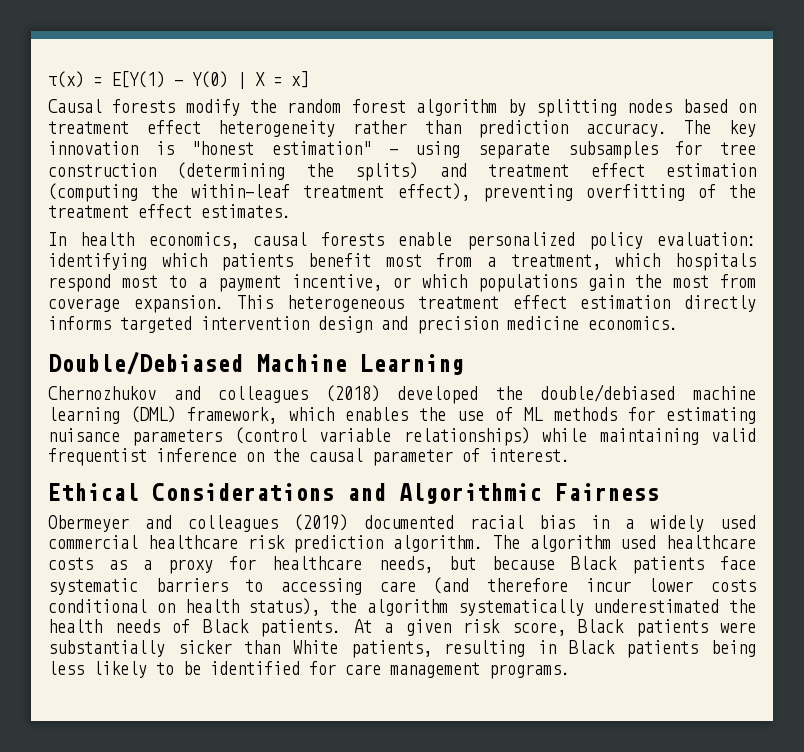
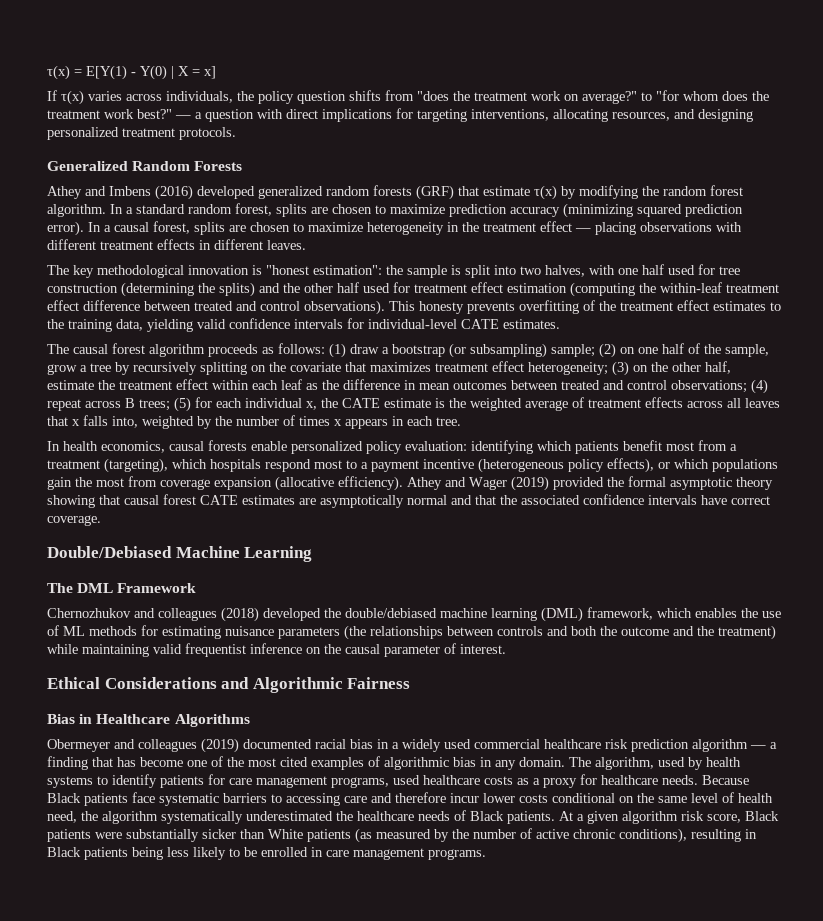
[48,99,757,117] [48,120,667,138] Causal forests modify the random forest algorithm by splitting nodes based on treatment effect heterogeneity rather than prediction accuracy. -> [47,90,769,105] [47,108,753,122] [47,127,236,140] [47,161,243,171] [47,185,743,200] [47,203,743,218] [47,221,742,236] [47,239,306,250] If τ(x) varies across individuals, the policy question shifts from "does the treatment work on average?" to "for whom does the treatment work best?" — a question with direct implications for targeting interventions, allocating resources, and designing personalized treatment protocols. // Generalized Random Forests // Athey and Imbens (2016) developed generalized random forests (GRF) that estimate τ(x) by modifying the random forest algorithm. In a standard random forest, splits are chosen to maximize prediction accuracy (minimizing squared prediction error). In a causal forest, splits are chosen to maximize heterogeneity in the treatment effect — placing observations with different treatment effects in different leaves. //
(756, 128) none -> [97,265,184,278] methodological
[272,141,658,159] estimation" — using separate subsamples -> [313,264,695,278] estimation": the sample is split into two halves, with one half used
(467, 170) none -> [283,282,410,293] the other half used for
[397,183,573,202] effect), preventing -> [47,300,515,315] effect difference between treated and control observations). This honesty prevents
[201,204,291,218] estimates. -> [713,301,781,311] [47,318,560,332] [47,343,769,358] [47,361,731,376] [47,379,768,394] [47,397,780,412] [47,415,461,429] estimates to the training data, yielding valid confidence intervals for individual-level CATE estimates. // The causal forest algorithm proceeds as follows: (1) draw a bootstrap (or subsampling) sample; (2) on one half of the sample, grow a tree by recursively splitting on the covariate that maximizes treatment effect heterogeneity; (3) on the other half, estimate the treatment effect within each leaf as the difference in mean outcomes between treated and control observations; (4) repeat across B trees; (5) for each individual x, the CATE estimate is the weighted average of treatment effects across all leaves that x falls into, weighted by the number of times x appears in each tree.
[510,254,601,270] treatment, -> [47,458,168,473] treatment (targeting),
[292,274,382,291] incentive, -> [423,458,654,473] incentive (heterogeneous policy effects),
[133,295,756,313] [48,316,678,334] expansion. This heterogeneous treatment effect estimation directly informs targeted intervention design and precision medicine economics. -> [214,476,773,491] [47,494,770,508] [47,515,101,526] expansion (allocative efficiency). Athey and Wager (2019) provided the formal asymptotic theory showing that causal forest CATE estimates are asymptotically normal and that the associated confidence intervals have correct coverage.
(464, 364) none -> [47,583,197,593] // The DML Framework
[234,427,530,446] (control variable relationships) -> [344,625,776,640] (the relationships between controls and both the outcome and the treatment)
(659, 492) none -> [47,714,250,727] // Bias in Healthcare Algorithms
[393,535,611,552] algorithm. The algorithm -> [692,739,777,752] [47,756,741,770] [47,774,389,788] algorithm — a finding that has become one of the most cited examples of algorithmic bias in any domain. The algorithm, used by health systems to identify patients for care management programs,
[378,556,555,573] needs, but because -> [662,775,749,785] needs. Because
[433,577,470,594] (and -> [371,793,392,803] and
[184,598,321,616] health status), -> [637,792,773,803] [47,811,77,823] the same level of health need,
[48,619,102,633] health -> [357,811,414,821] healthcare
(451, 627) none -> [622,811,678,824] algorithm
[350,640,432,658] patients, -> [307,828,687,843] patients (as measured by the number of active chronic conditions),
[210,661,336,675] identified for -> [261,847,323,857] enrolled in

